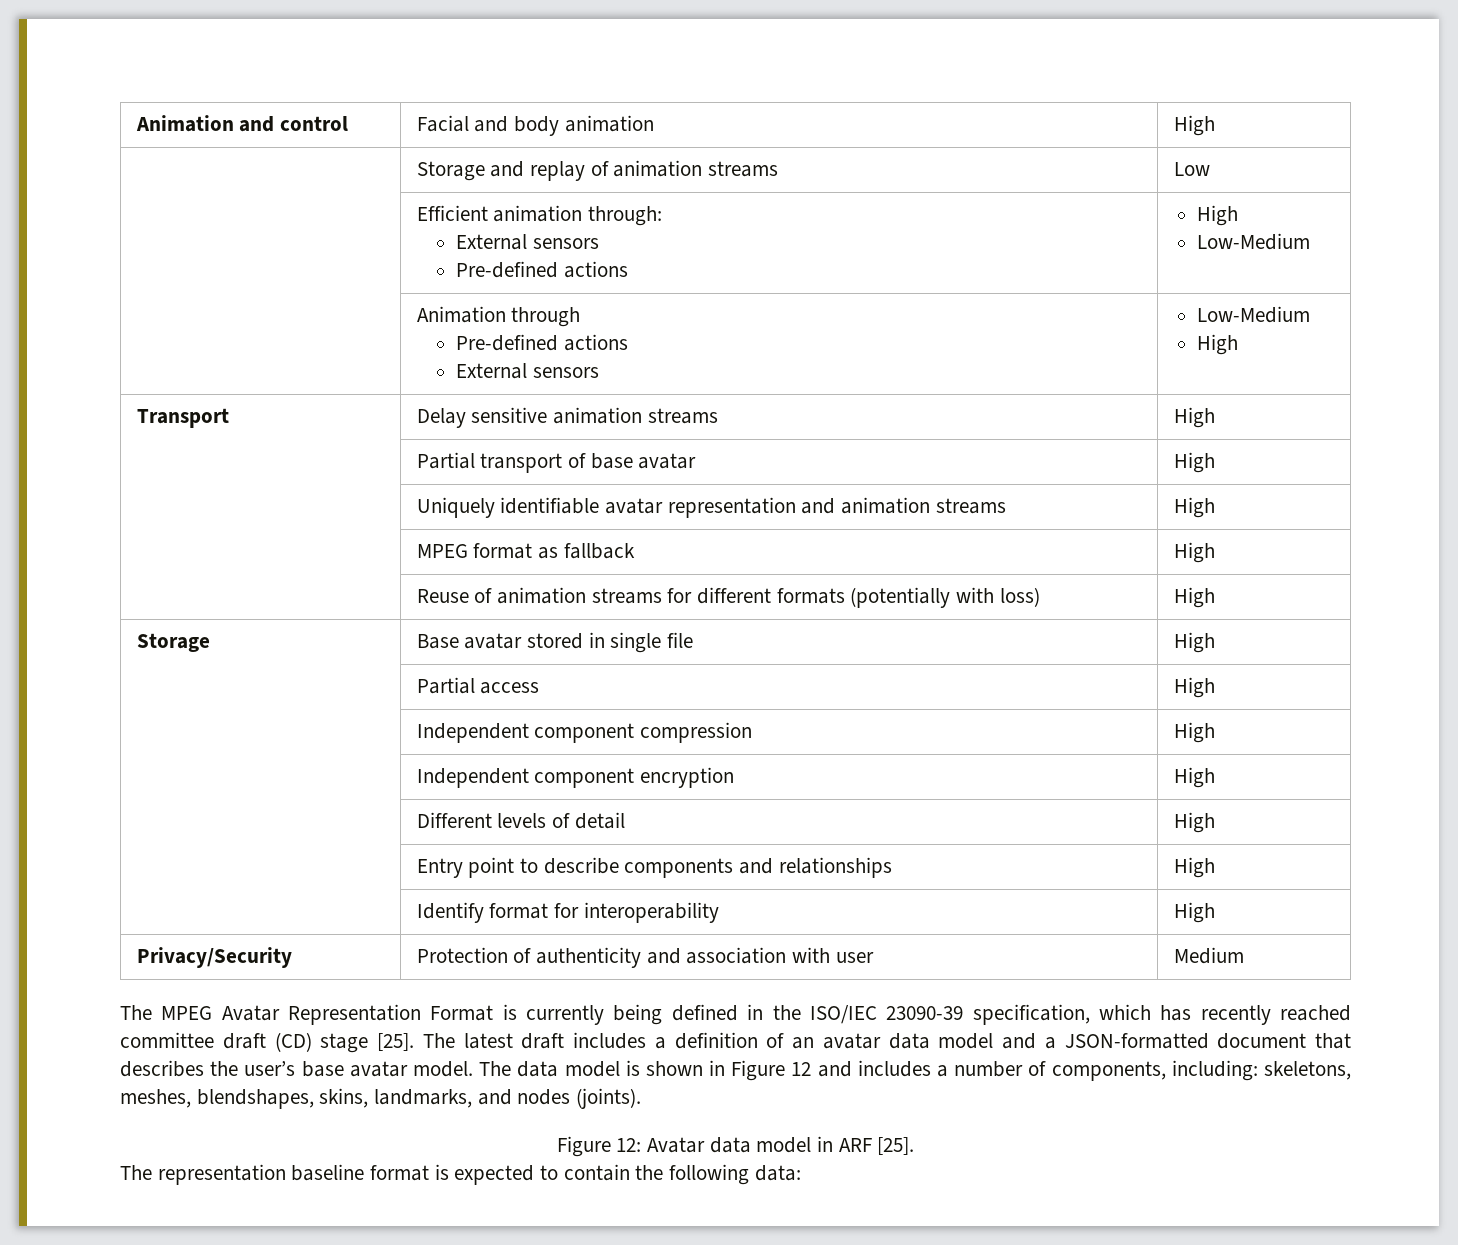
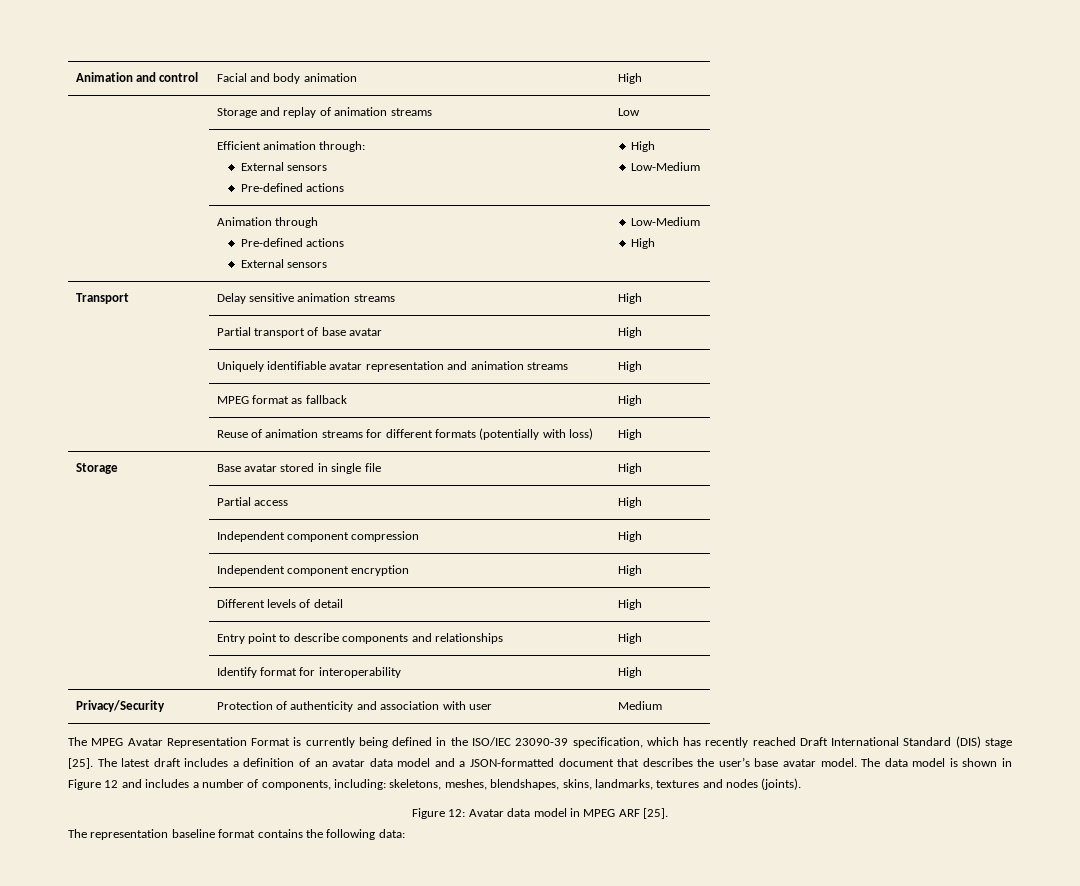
[120,1032,312,1052] committee draft (CD) -> [799,736,981,748] Draft International Standard (DIS)
(473, 1098) none -> [656,780,700,788] textures
(834, 1144) none -> [583,809,616,817] MPEG
[434,1164,630,1185] is expected to contain -> [257,829,303,838] contains

